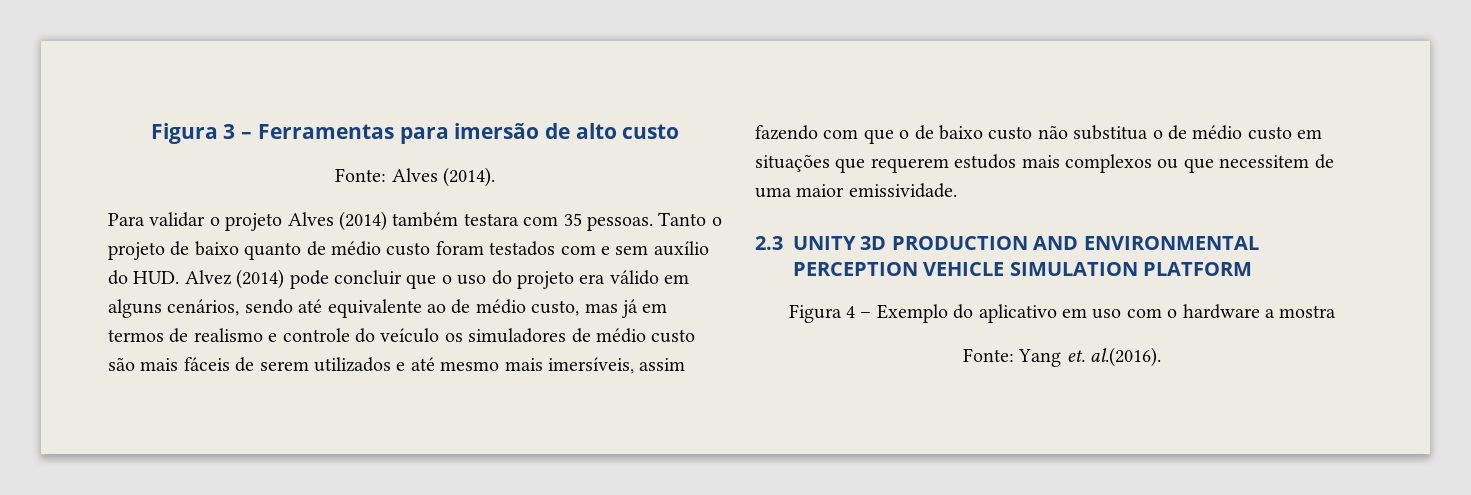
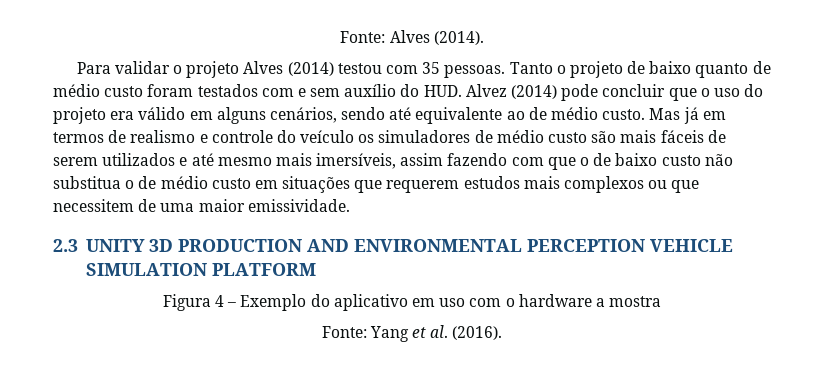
[150,123,680,144] Figura 3 – Ferramentas para imersão de alto custo // -> (340, 37) none
[392,212,519,227] também testara -> [337,63,382,74] testou
[531,300,618,316] custo, mas -> [602,108,681,120] custo. Mas
[1066,347,1162,367] et. al.(2016). -> [412,325,503,340] et al. (2016).

